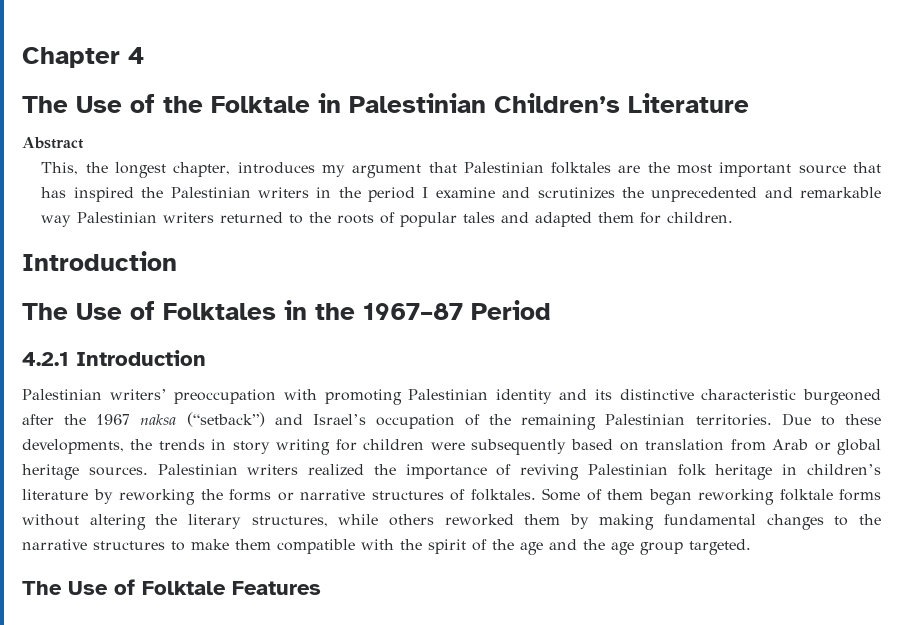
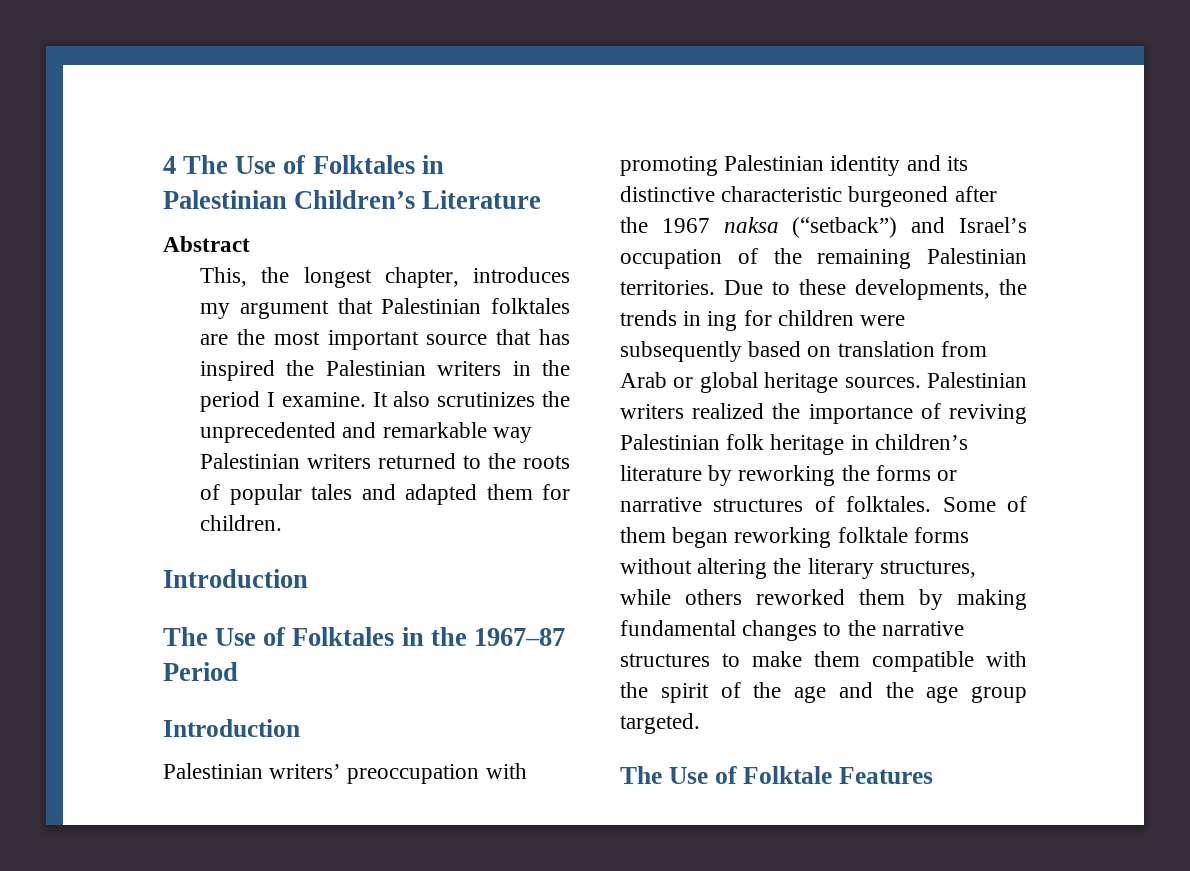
[22,47,120,68] Chapter -> (163, 165) none
[22,94,310,113] // The Use of the Folktale -> [183,155,415,174] The Use of Folktales
[435,187,531,198] examine and -> [281,391,431,407] examine. It also
[22,352,69,366] 4.2.1 -> (238, 671) none
[232,439,331,455] story writing -> [707,311,738,331] ing

